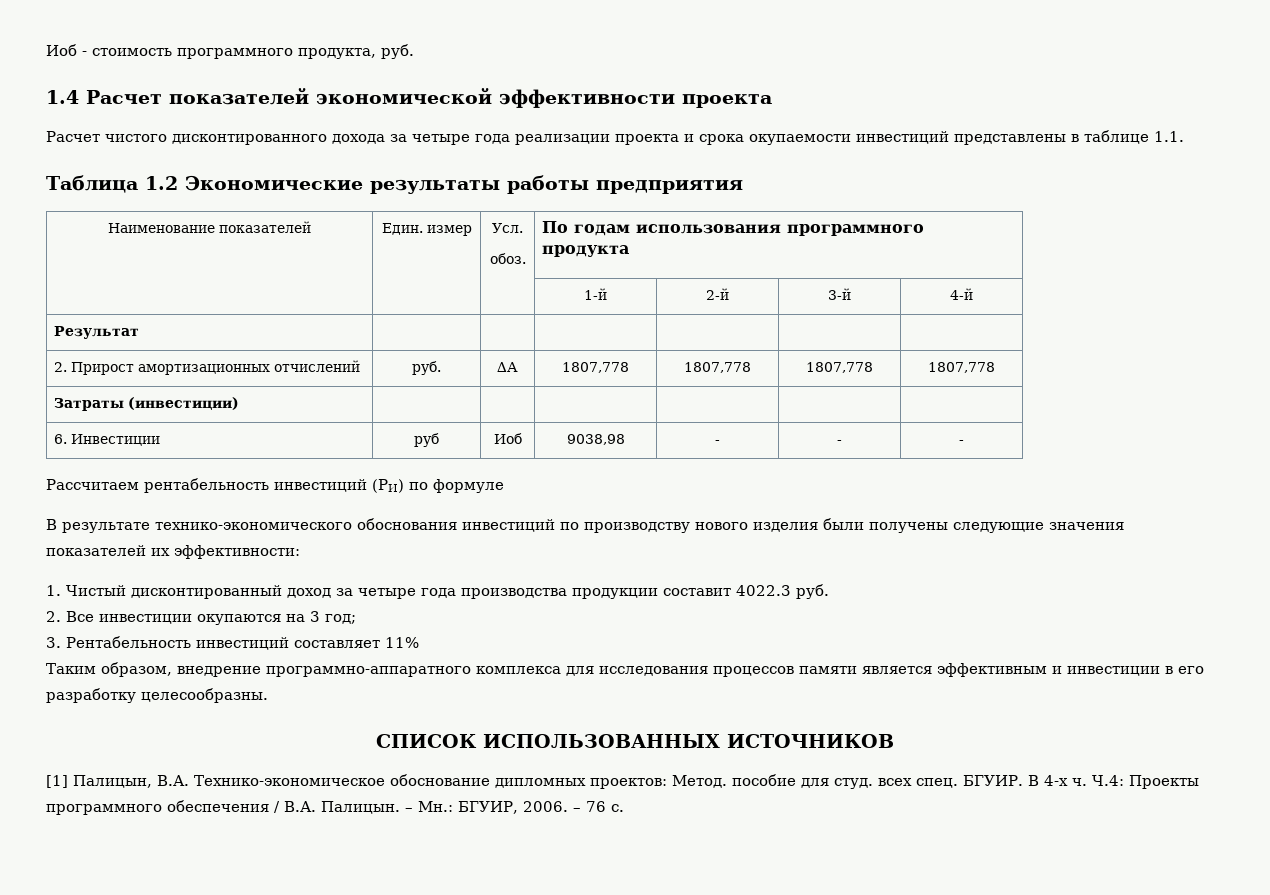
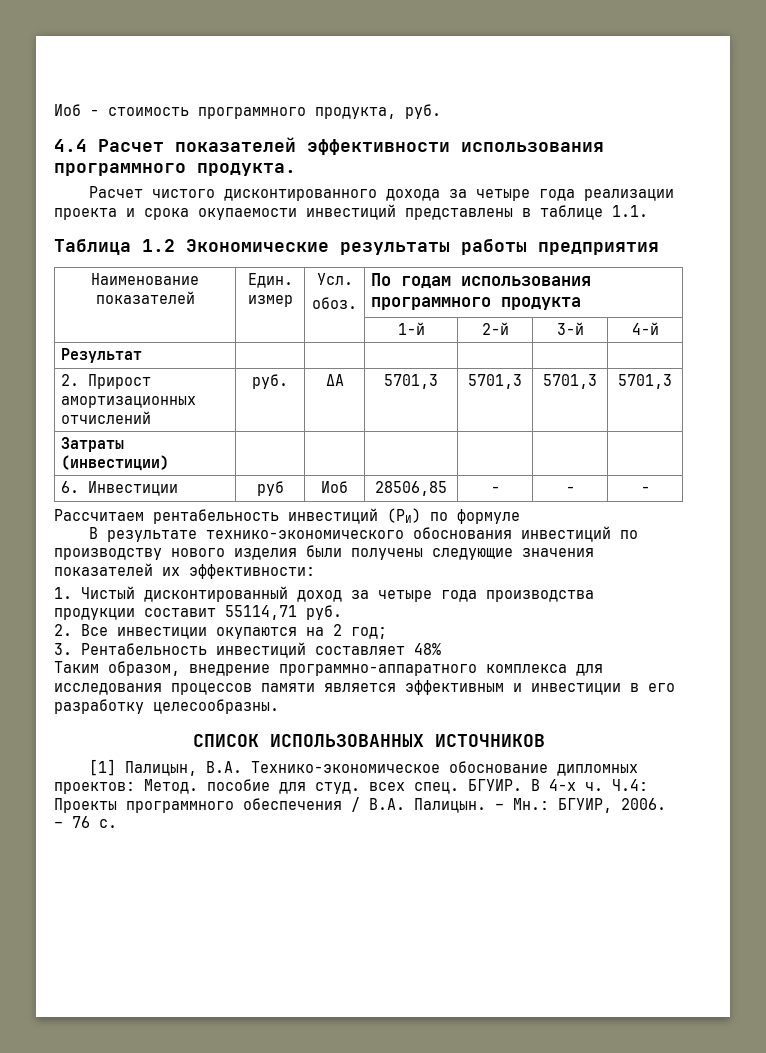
[46,90,79,104] 1.4 -> [54,139,87,152] 4.4
[316,88,772,108] экономической эффективности проекта -> [307,139,604,155] [54,163,296,176] эффективности использования программного продукта.
[562,362,629,373] [684,362,751,373] [806,362,873,373] [928,362,995,373] 1807,778 | 1807,778 | 1807,778 | 1807,778 -> [384,374,438,389] [468,374,522,389] [543,374,597,389] [618,374,672,389] 5701,3 | 5701,3 | 5701,3 | 5701,3
[566,434,625,445] 9038,98 -> [375,481,447,496] 28506,85
[736,585,791,596] 4022.3 -> [225,605,297,620] 55114,71
[310,611,320,622] 3 -> [333,624,342,636] 2
[385,637,419,648] 11% -> [414,643,441,655] 48%

